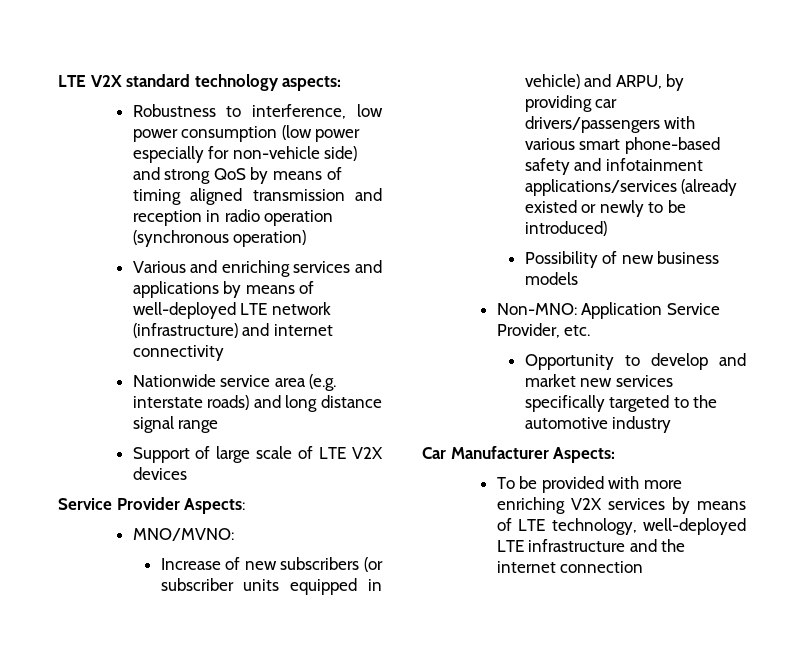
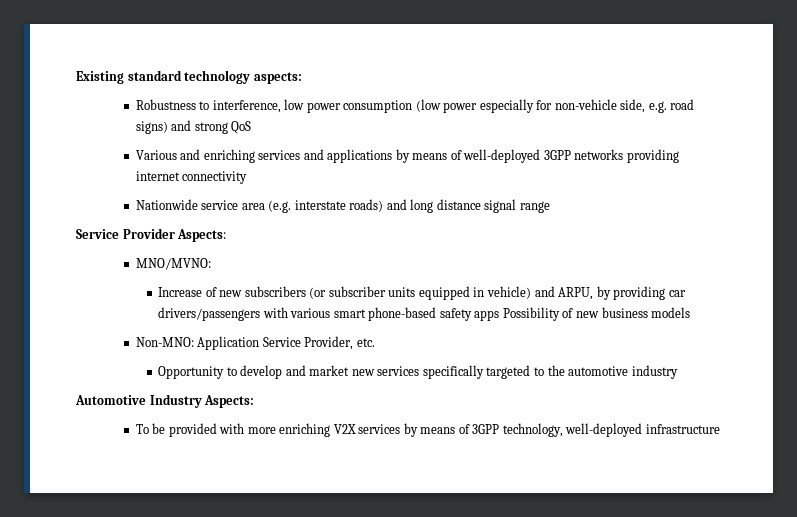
[58,75,122,87] LTE V2X -> [76,71,124,84] Existing
[324,146,358,161] side) -> [620,99,695,113] [135,121,168,134] side, e.g. road signs)
[250,167,342,184] [132,188,382,205] [132,209,334,226] [132,230,307,247] by means of timing aligned transmission and reception in radio operation (synchronous operation) -> (252, 127) none
[240,302,331,315] [132,323,270,338] LTE network (infrastructure) and -> [543,149,679,163] 3GPP networks providing
[132,446,383,463] [132,467,187,480] // Support of large scale of LTE V2X devices -> (550, 207) none
[574,158,703,171] [524,179,738,196] [524,200,686,217] [524,221,607,236] and infotainment applications/services (already existed or newly to be introduced) // -> [474,310,500,321] apps
[422,446,549,459] Car Manufacturer -> [75,394,202,408] Automotive Industry
[518,519,546,531] LTE -> [472,424,500,434] 3GPP
[496,539,686,552] [496,561,644,573] LTE infrastructure and the internet connection -> [645,424,720,434] infrastructure

